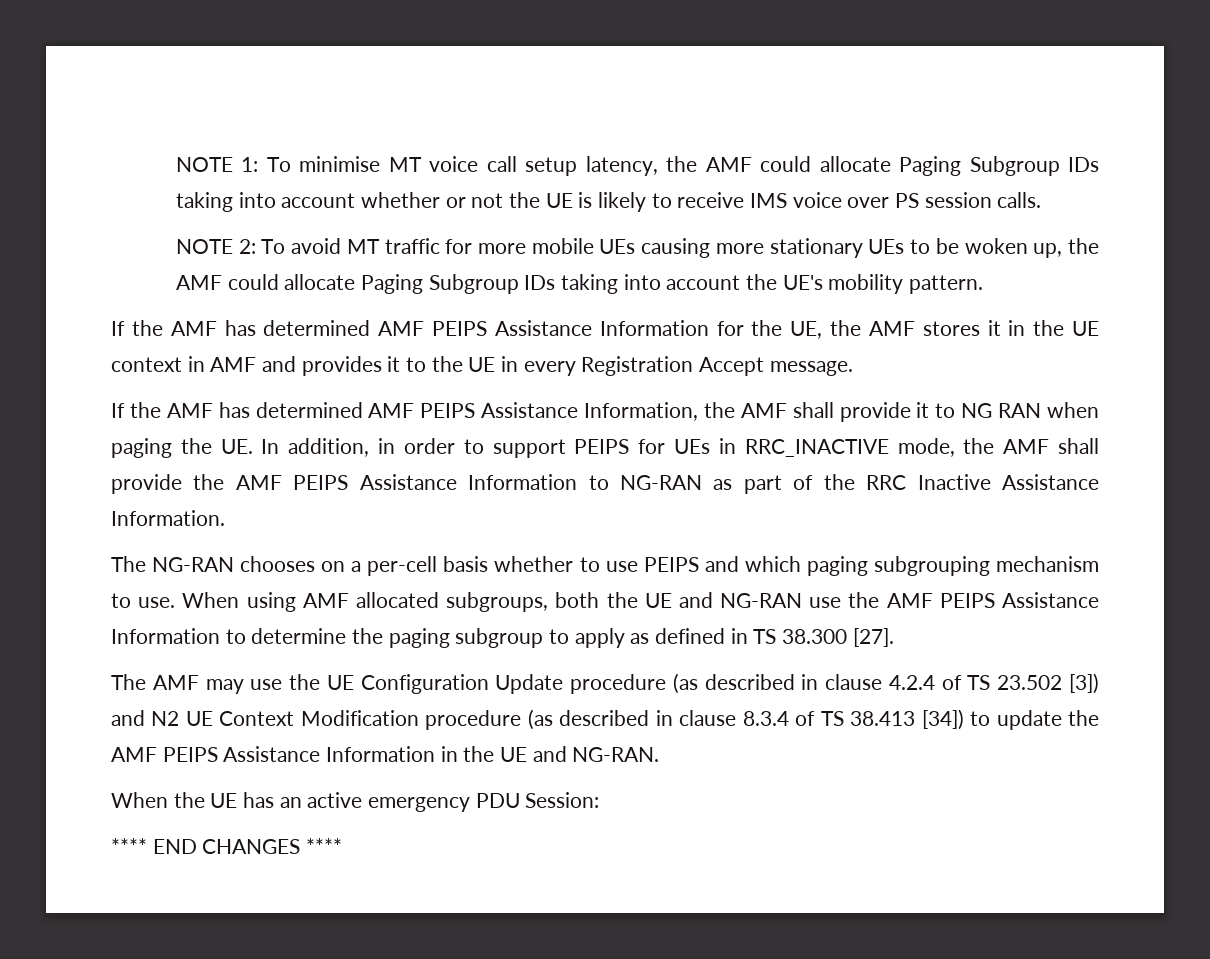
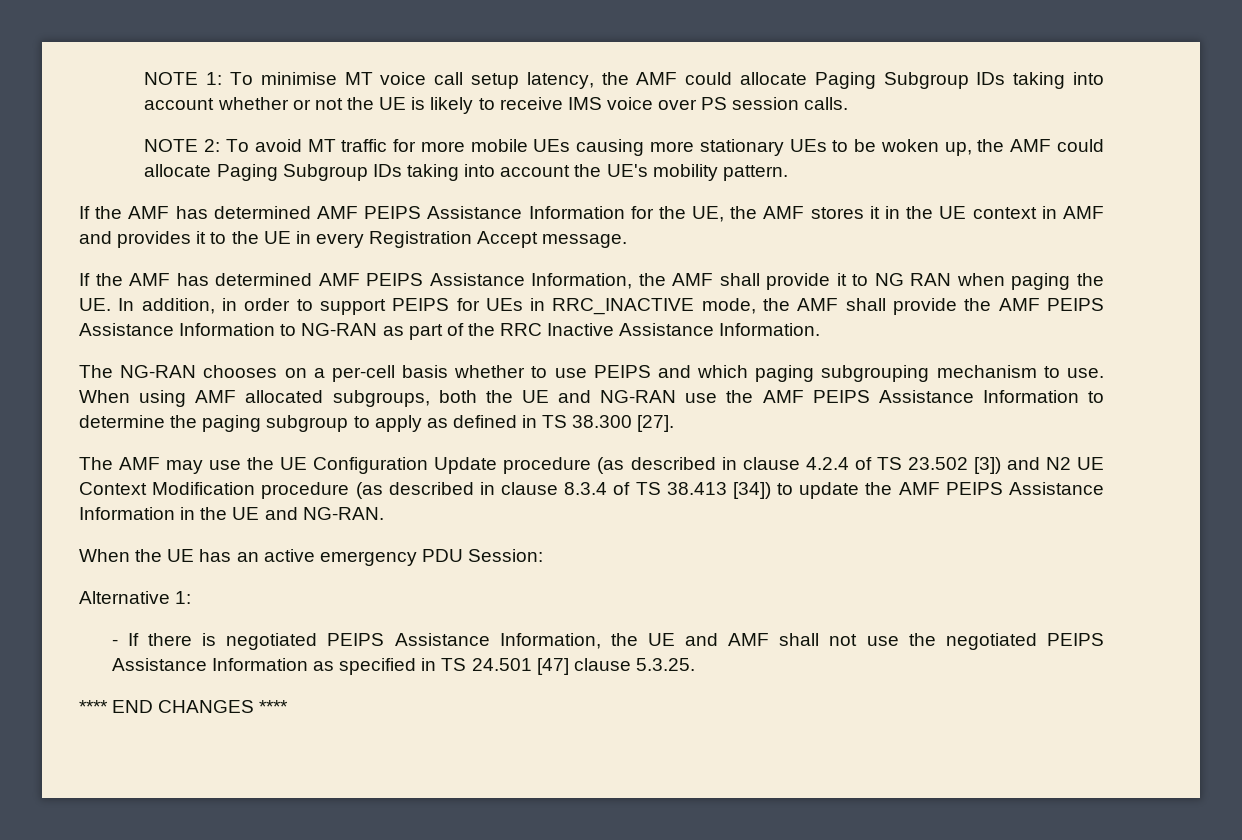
(600, 800) none -> [79,591,192,604] [111,633,1105,650] [111,658,695,675] // Alternative 1: // - If there is negotiated PEIPS Assistance Information, the UE and AMF shall not use the negotiated PEIPS Assistance Information as specified in TS 24.501 [47] clause 5.3.25.

